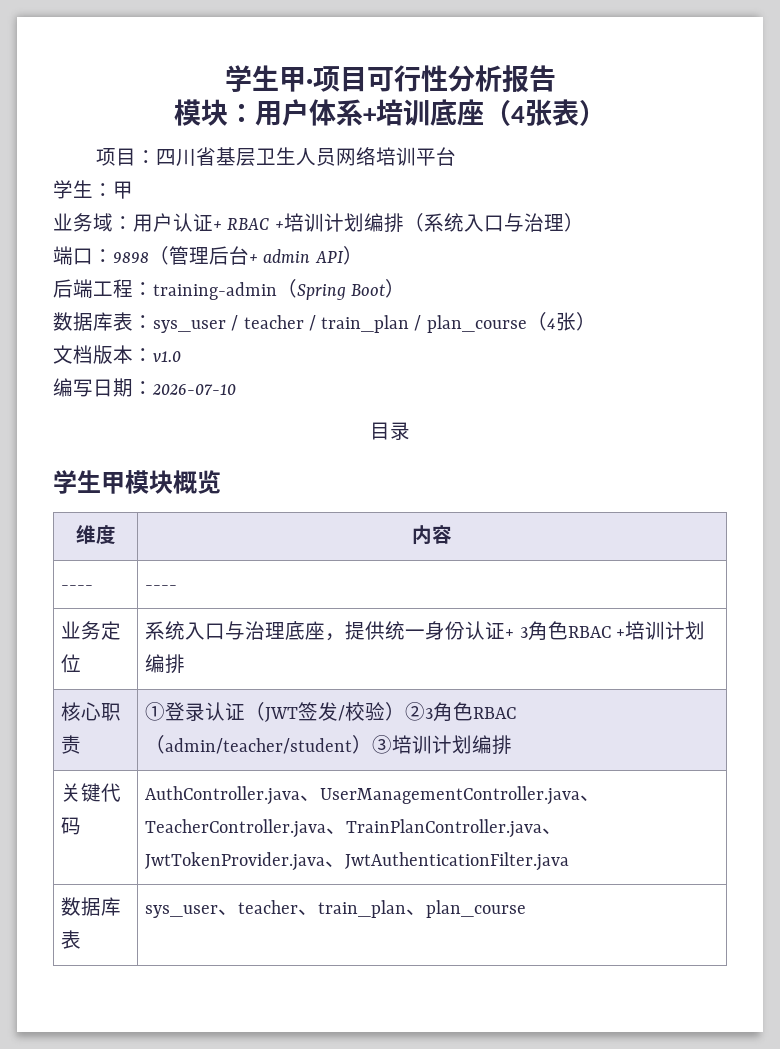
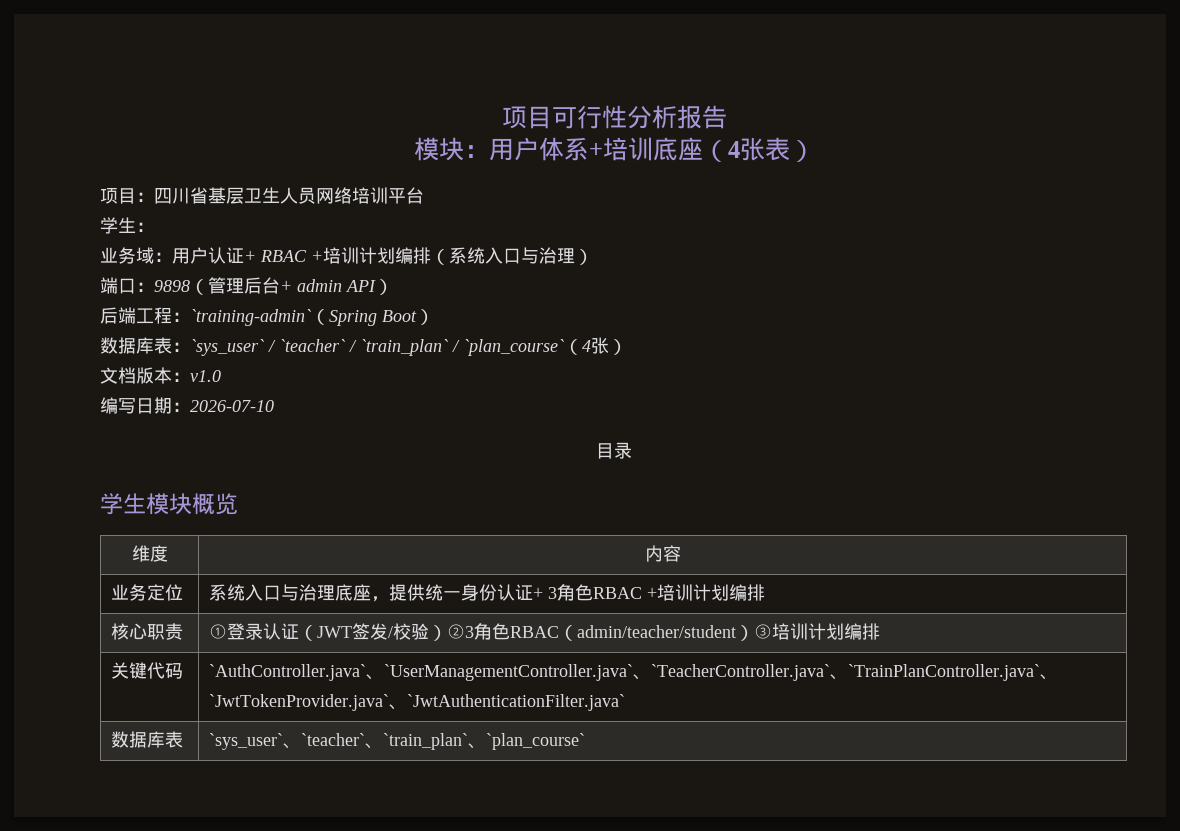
[224,65,313,92] 学生甲· -> (501, 117) none
[113,181,133,199] 甲 -> (154, 227) none
[153,282,277,300] training-admin -> [190,309,311,326] `training-admin`
[153,315,527,333] sys_user / teacher / train_plan / plan_course -> [190,339,564,356] `sys_user` / `teacher` / `train_plan` / `plan_course`
[101,472,125,494] 甲 -> (146, 503) none
[61,585,94,590] [145,585,178,590] // ---- | ---- -> (681, 553) none
[145,786,601,805] [145,819,563,838] [145,852,570,871] [61,897,122,916] [61,930,82,949] [145,900,527,918] AuthController.java、UserManagementController.java、TeacherController.java、TrainPlanController.java、JwtTokenProvider.java、JwtAuthenticationFilter.java // 数据库表 | sys_user、teacher、train_plan、plan_course -> [208,664,1058,681] [208,694,625,711] [110,731,183,748] [208,733,585,750] `AuthController.java`、`UserManagementController.java`、`TeacherController.java`、`TrainPlanController.java`、`JwtTokenProvider.java`、`JwtAuthenticationFilter.java` // 数据库表 | `sys_user`、`teacher`、`train_plan`、`plan_course`

